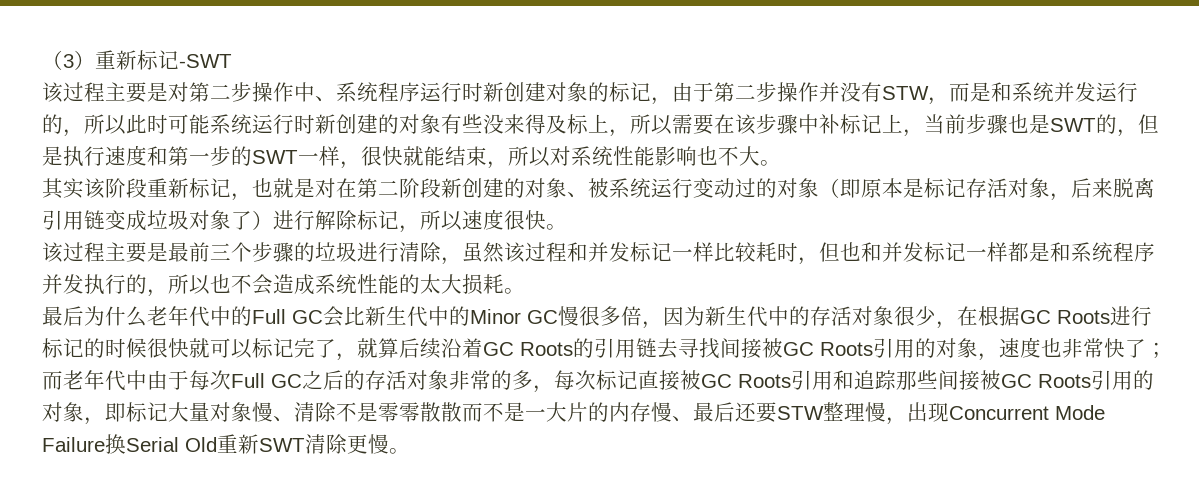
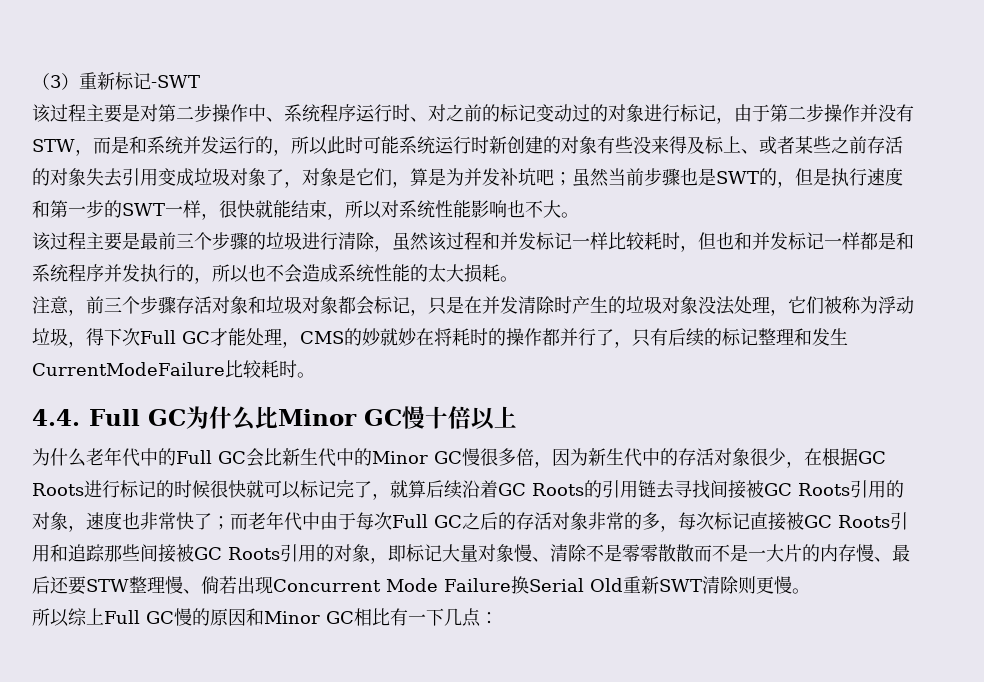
[483,82,609,102] 新创建对象的 -> [410,104,680,122] 、对之前的标记变动过的对象进行
[609,114,924,137] ，所以需要在该步骤中补标记上， -> [741,136,903,154] [32,168,609,188] 、或者某些之前存活的对象失去引用变成垃圾对象了，对象是它们，算是为并发补坑吧；虽然
[42,178,1155,201] [42,209,567,233] // 其实该阶段重新标记，也就是对在第二阶段新创建的对象、被系统运行变动过的对象（即原本是标记存活对象，后来脱离引用链变成垃圾对象了）进行解除标记，所以速度很快。 -> (579, 215) none
[42,306,84,326] 最后 -> [32,296,914,316] [32,328,848,348] [32,360,315,378] [32,406,517,431] 注意，前三个步骤存活对象和垃圾对象都会标记，只是在并发清除时产生的垃圾对象没法处理，它们被称为浮动垃圾，得下次Full GC才能处理，CMS的妙就妙在将耗时的操作都并行了，只有后续的标记整理和发生CurrentModeFailure比较耗时。 // 4.4. Full GC为什么比Minor GC慢十倍以上 //
[886,417,907,425] ， -> [183,576,237,594] 、倘若
(347, 444) none -> [737,576,756,594] 则
(410, 451) none -> [32,608,498,627] // 所以综上Full GC慢的原因和Minor GC相比有一下几点：

